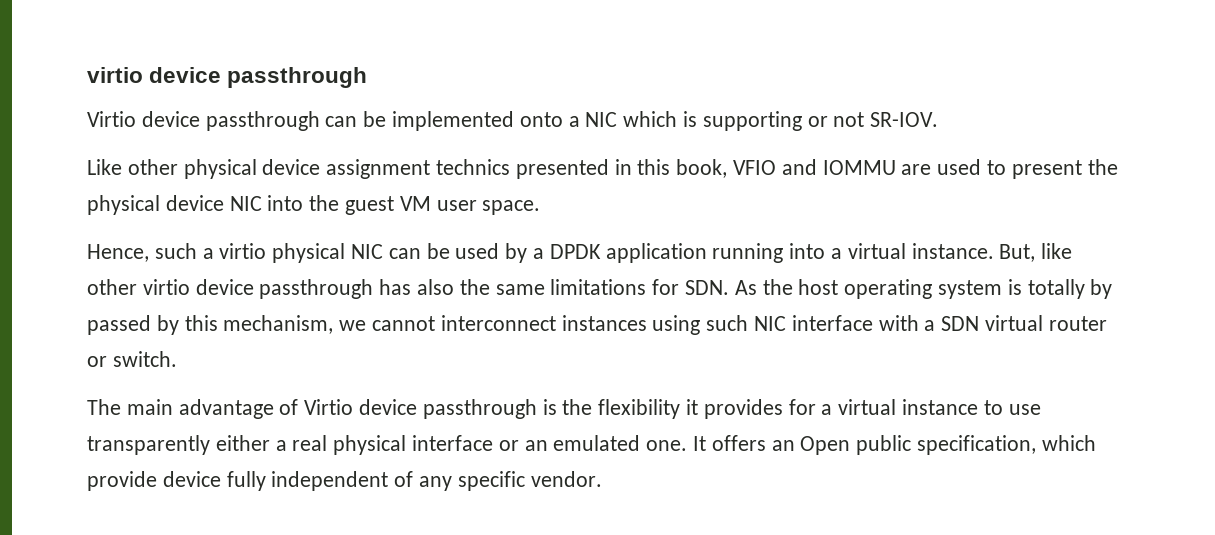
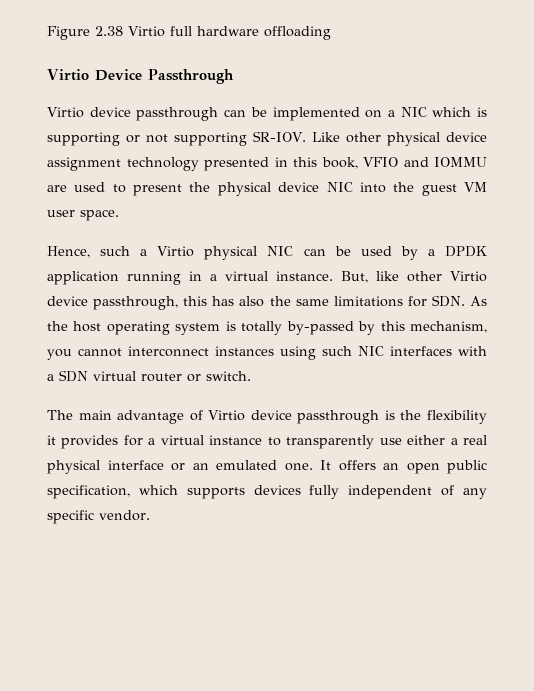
[87,67,368,88] virtio device passthrough -> [47,26,331,40] [47,69,234,84] Figure 2.38 Virtio full hardware offloading // Virtio Device Passthrough
[519,112,563,127] onto -> [365,110,383,118] on
(865, 119) none -> [174,132,248,146] supporting
(939, 119) // -> (307, 136) none
[436,159,511,175] technics -> [126,157,199,171] technology
[219,243,267,259] virtio -> [157,246,195,257] Virtio
[789,243,826,259] into -> [189,271,202,281] in
[142,279,374,299] virtio device passthrough -> [450,271,487,282] [47,296,208,310] Virtio device passthrough, this
[1090,279,1113,299] [87,315,151,335] by passed -> [286,321,354,335] by-passed
[339,320,367,331] we -> [47,349,72,360] you
[791,315,873,331] interface -> [390,346,452,356] interfaces
[1008,404,1041,415] [87,435,210,455] use transparently -> [286,435,402,449] transparently use
[800,436,851,455] Open -> [406,463,440,474] open
[87,471,221,491] provide device -> [186,485,301,499] supports devices

